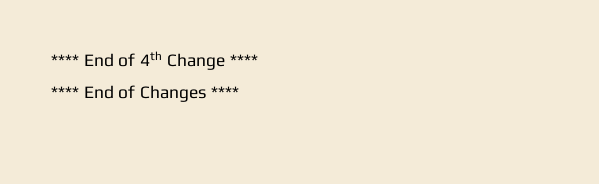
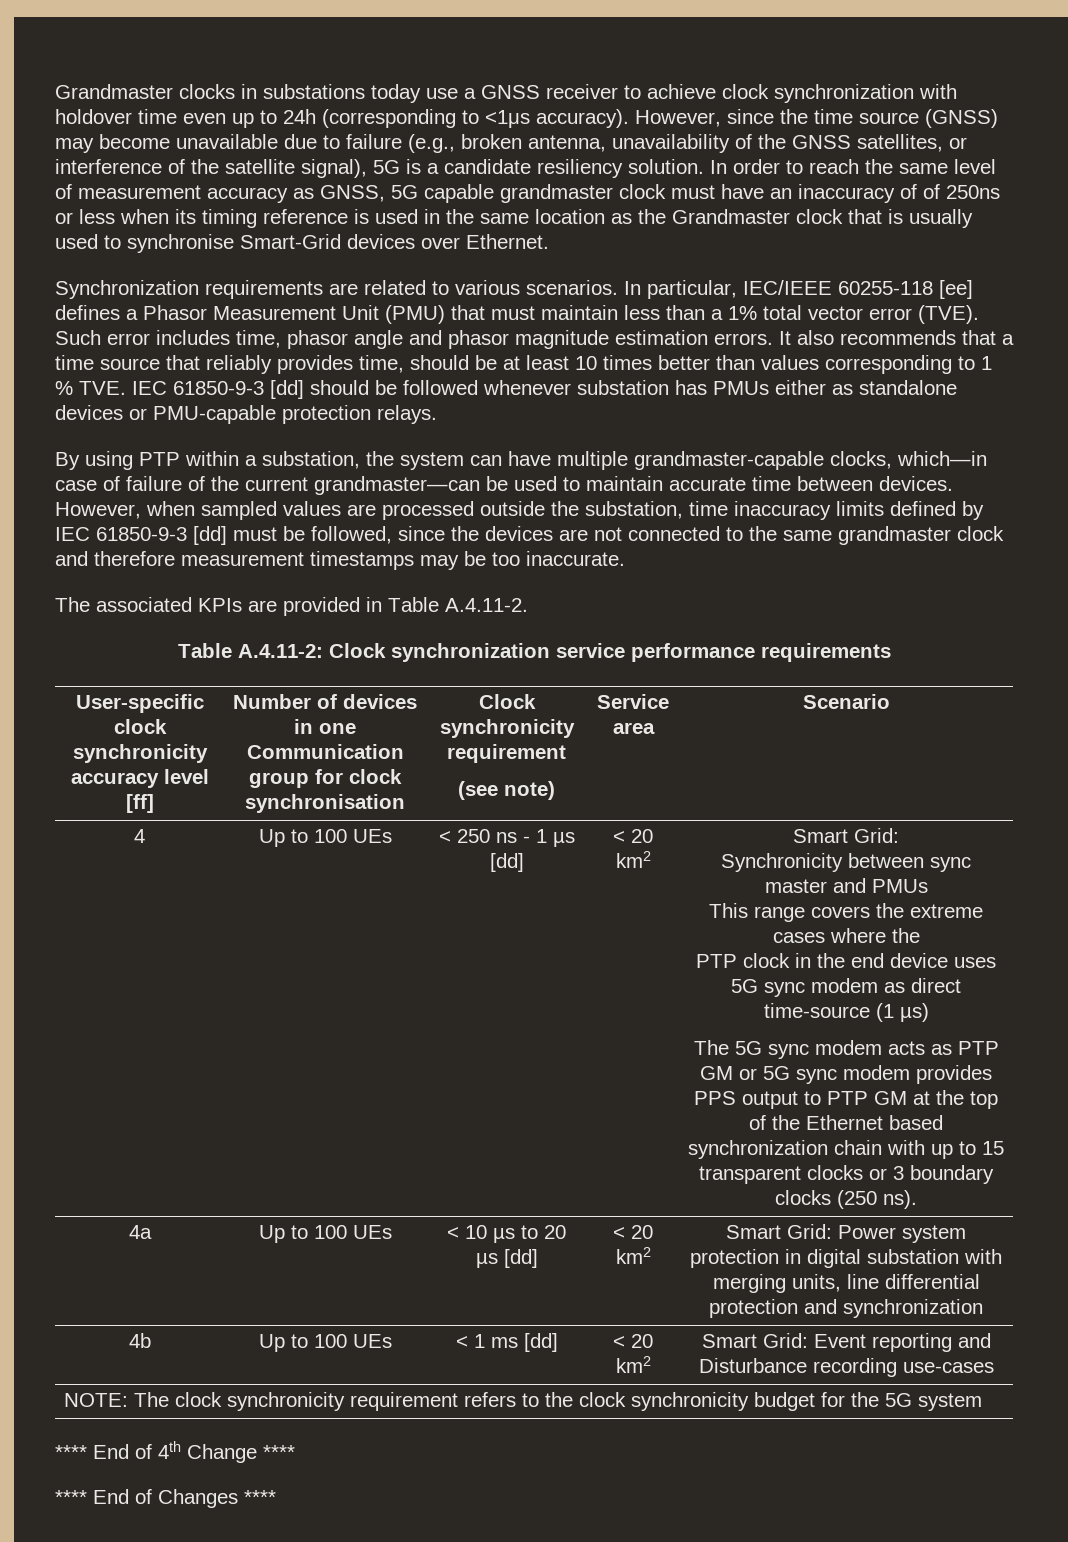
(51, 60) none -> [55,84,957,103] [55,109,998,128] [55,134,967,153] [55,159,996,178] [55,184,1000,203] [55,209,973,228] [55,234,549,253] [55,280,973,299] [55,305,979,324] [55,330,1014,349] [55,355,992,374] [55,380,957,399] [55,405,437,424] [55,451,987,470] [55,476,953,495] [55,501,984,520] [55,526,1004,545] [55,551,625,570] [55,597,528,616] [177,643,891,662] [75,694,204,713] [113,719,167,734] [72,744,208,763] [70,769,209,788] [125,794,154,813] [233,694,417,709] [294,719,356,734] [246,744,404,759] [249,769,402,788] [245,794,405,813] [478,694,536,709] [439,719,575,738] [447,744,566,763] [458,781,555,800] [597,694,669,709] [612,722,655,734] [802,694,890,709] [134,829,145,843] [258,829,392,847] [438,829,575,847] [489,853,524,872] [613,829,653,843] [615,851,651,868] [792,828,899,843] [720,853,971,872] [764,878,928,893] [708,903,983,922] [772,928,920,943] [695,953,996,968] [730,978,961,997] [763,1003,929,1022] [693,1040,999,1059] [699,1065,992,1084] [693,1090,998,1109] [748,1115,943,1130] [687,1140,1004,1159] [698,1165,994,1184] [774,1190,917,1209] [128,1225,152,1239] [258,1225,392,1243] [447,1225,566,1243] [475,1249,538,1268] [613,1225,653,1239] [615,1247,651,1264] [725,1224,966,1243] [689,1249,1002,1268] [712,1274,980,1293] [708,1299,983,1318] [128,1333,151,1348] [258,1334,392,1352] [455,1333,558,1352] [613,1334,653,1348] [615,1356,651,1373] [701,1333,991,1352] [698,1358,994,1377] [63,1392,982,1411] Grandmaster clocks in substations today use a GNSS receiver to achieve clock synchronization with holdover time even up to 24h (corresponding to <1μs accuracy). However, since the time source (GNSS) may become unavailable due to failure (e.g., broken antenna, unavailability of the GNSS satellites, or interference of the satellite signal), 5G is a candidate resiliency solution. In order to reach the same level of measurement accuracy as GNSS, 5G capable grandmaster clock must have an inaccuracy of of 250ns or less when its timing reference is used in the same location as the Grandmaster clock that is usually used to synchronise Smart-Grid devices over Ethernet. // Synchronization requirements are related to various scenarios. In particular, IEC/IEEE 60255-118 [ee] defines a Phasor Measurement Unit (PMU) that must maintain less than a 1% total vector error (TVE). Such error includes time, phasor angle and phasor magnitude estimation errors. It also recommends that a time source that reliably provides time, should be at least 10 times better than values corresponding to 1 % TVE. IEC 61850-9-3 [dd] should be followed whenever substation has PMUs either as standalone devices or PMU-capable protection relays. // By using PTP within a substation, the system can have multiple grandmaster-capable clocks, which―in case of failure of the current grandmaster―can be used to maintain accurate time between devices. However, when sampled values are processed outside the substation, time inaccuracy limits defined by IEC 61850-9-3 [dd] must be followed, since the devices are not connected to the same grandmaster clock and therefore measurement timestamps may be too inaccurate. // The associated KPIs are provided in Table A.4.11-2. // Table A.4.11-2: Clock synchronization service performance requirements // User-specific clock synchronicity accuracy level [ff] | Number of devices in one Communication group for clock synchronisation | Clock synchronicity requirement // (see note) | Service area | Scenario // 4 | Up to 100 UEs | < 250 ns - 1 µs [dd] | < 20 km2 | Smart Grid: // Synchronicity between sync master and PMUs // This range covers the extreme cases where the // PTP clock in the end device uses 5G sync modem as direct time-source (1 µs) // The 5G sync modem acts as PTP GM or 5G sync modem provides PPS output to PTP GM at the top of the Ethernet based synchronization chain with up to 15 transparent clocks or 3 boundary clocks (250 ns). // 4a | Up to 100 UEs | < 10 µs to 20 µs [dd] | < 20 km2 | Smart Grid: Power system protection in digital substation with merging units, line differential protection and synchronization // 4b | Up to 100 UEs | < 1 ms [dd] | < 20 km2 | Smart Grid: Event reporting and Disturbance recording use-cases // NOTE: The clock synchronicity requirement refers to the clock synchronicity budget for the 5G system //

